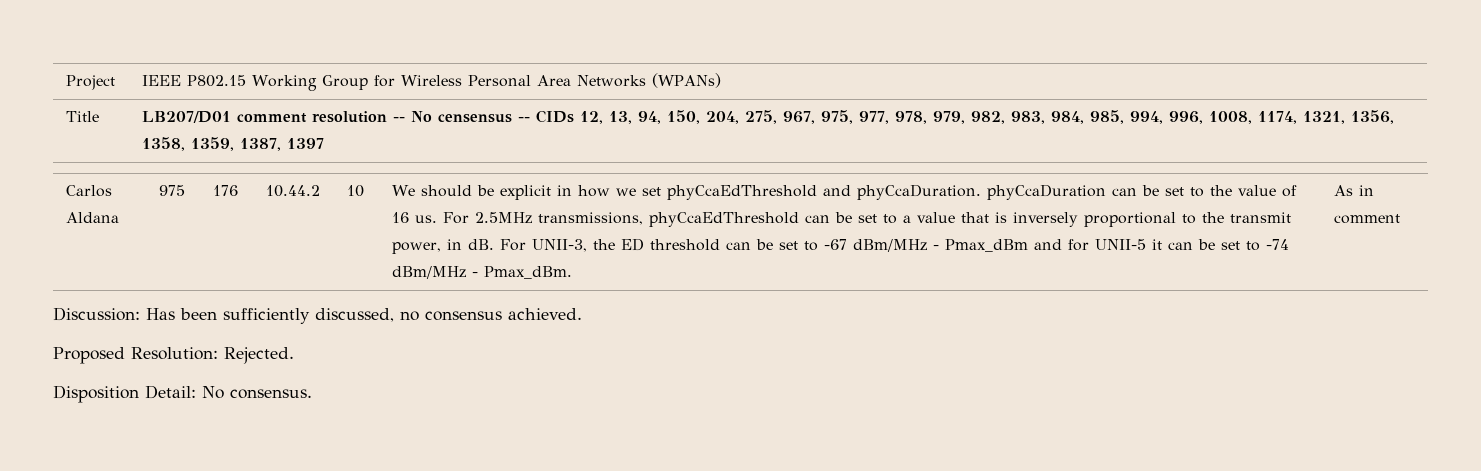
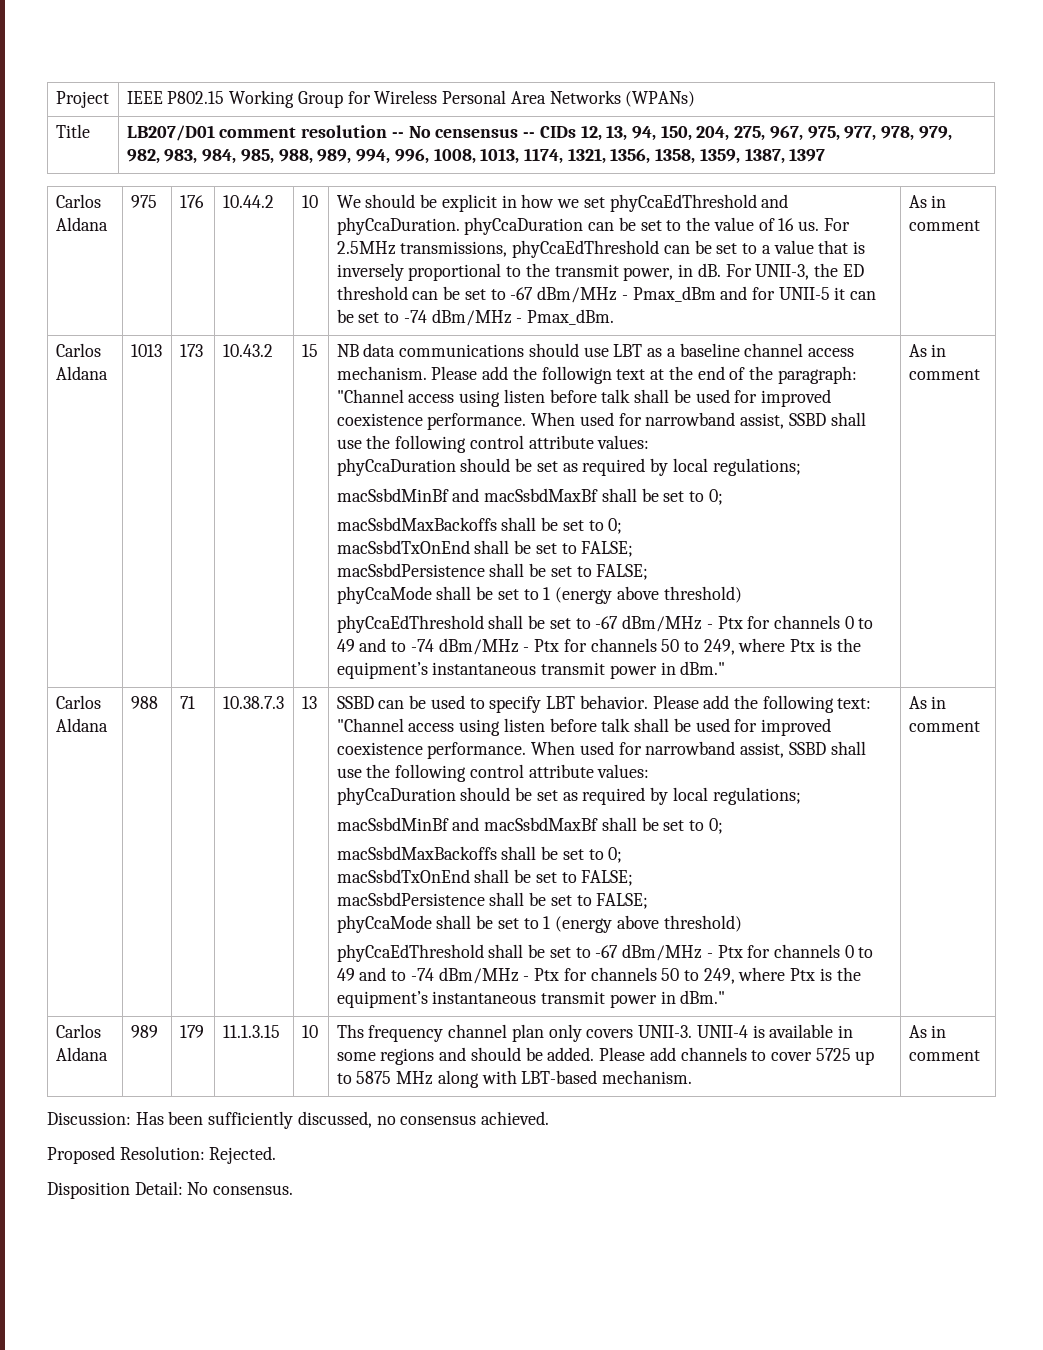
(1125, 117) none -> [278,149,352,164] 988, 989,
(1253, 117) none -> [480,148,520,164] 1013,
(1401, 219) none -> [55,343,101,357] [55,366,108,380] [130,344,162,357] [179,344,203,357] [222,344,273,357] [301,344,318,357] [336,343,855,357] [336,366,857,384] [336,389,832,407] [336,412,866,430] [336,435,650,453] [336,458,801,476] [336,488,723,505] [336,517,623,534] [336,540,634,557] [336,563,649,580] [336,586,742,604] [336,615,874,633] [336,638,861,655] [336,661,726,679] [908,344,947,357] [908,369,980,380] [55,695,101,709] [55,718,108,732] [130,696,158,709] [179,696,195,709] [222,696,284,709] [301,696,317,709] [336,695,872,713] [336,718,832,736] [336,741,866,759] [336,764,650,782] [336,787,801,805] [336,817,723,834] [336,846,623,863] [336,869,634,886] [336,892,649,909] [336,915,742,933] [336,944,874,962] [336,967,861,984] [336,990,726,1008] [908,696,947,709] [908,721,980,732] [55,1024,101,1038] [55,1047,108,1061] [130,1025,158,1038] [179,1025,204,1038] [222,1025,280,1038] [301,1025,318,1038] [336,1024,854,1042] [336,1047,875,1065] [336,1070,693,1088] [908,1025,947,1038] [908,1050,980,1061] // Carlos Aldana | 1013 | 173 | 10.43.2 | 15 | NB data communications should use LBT as a baseline channel access mechanism. Please add the followign text at the end of the paragraph: "Channel access using listen before talk shall be used for improved coexistence performance. When used for narrowband assist, SSBD shall use the following control attribute values: // phyCcaDuration should be set as required by local regulations; // macSsbdMinBf and macSsbdMaxBf shall be set to 0; // macSsbdMaxBackoffs shall be set to 0; // macSsbdTxOnEnd shall be set to FALSE; // macSsbdPersistence shall be set to FALSE; // phyCcaMode shall be set to 1 (energy above threshold) // phyCcaEdThreshold shall be set to -67 dBm/MHz - Ptx for channels 0 to 49 and to -74 dBm/MHz - Ptx for channels 50 to 249, where Ptx is the equipment’s instantaneous transmit power in dBm." | As in comment // Carlos Aldana | 988 | 71 | 10.38.7.3 | 13 | SSBD can be used to specify LBT behavior. Please add the following text: "Channel access using listen before talk shall be used for improved coexistence performance. When used for narrowband assist, SSBD shall use the following control attribute values: // phyCcaDuration should be set as required by local regulations; // macSsbdMinBf and macSsbdMaxBf shall be set to 0; // macSsbdMaxBackoffs shall be set to 0; // macSsbdTxOnEnd shall be set to FALSE; // macSsbdPersistence shall be set to FALSE; // phyCcaMode shall be set to 1 (energy above threshold) // phyCcaEdThreshold shall be set to -67 dBm/MHz - Ptx for channels 0 to 49 and to -74 dBm/MHz - Ptx for channels 50 to 249, where Ptx is the equipment’s instantaneous transmit power in dBm." | As in comment // Carlos Aldana | 989 | 179 | 11.1.3.15 | 10 | Ths frequency channel plan only covers UNII-3. UNII-4 is available in some regions and should be added. Please add channels to cover 5725 up to 5875 MHz along with LBT-based mechanism. | As in comment

